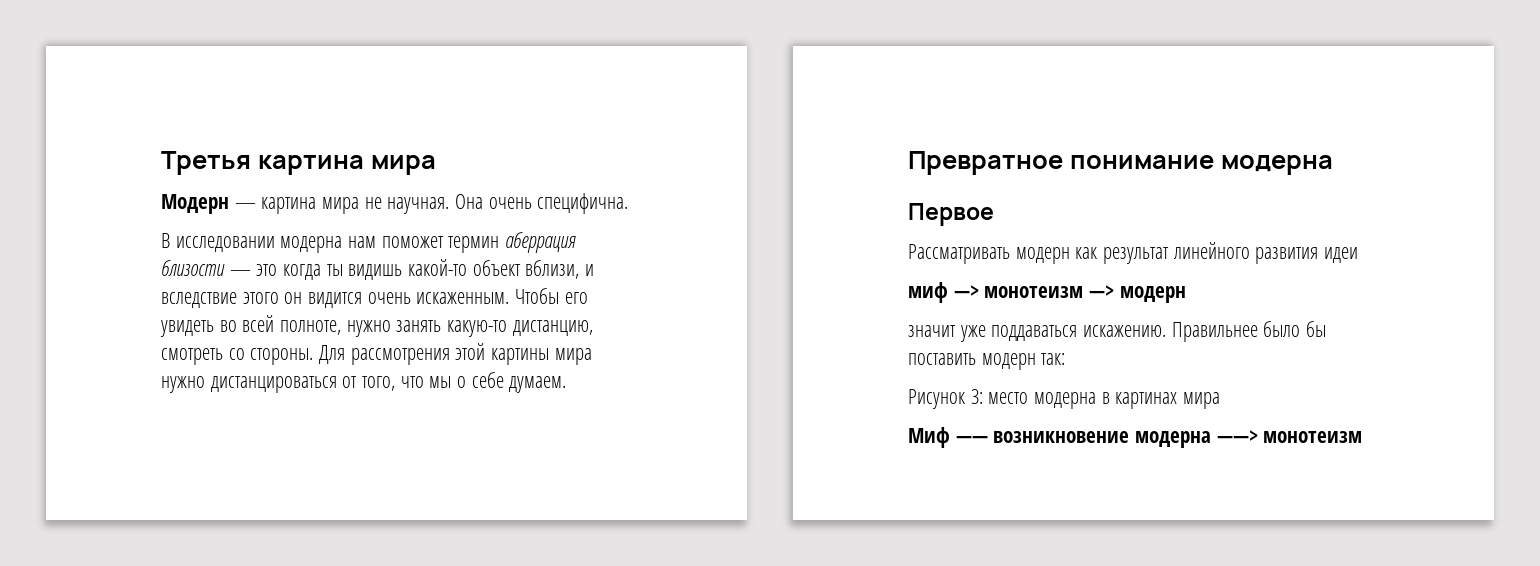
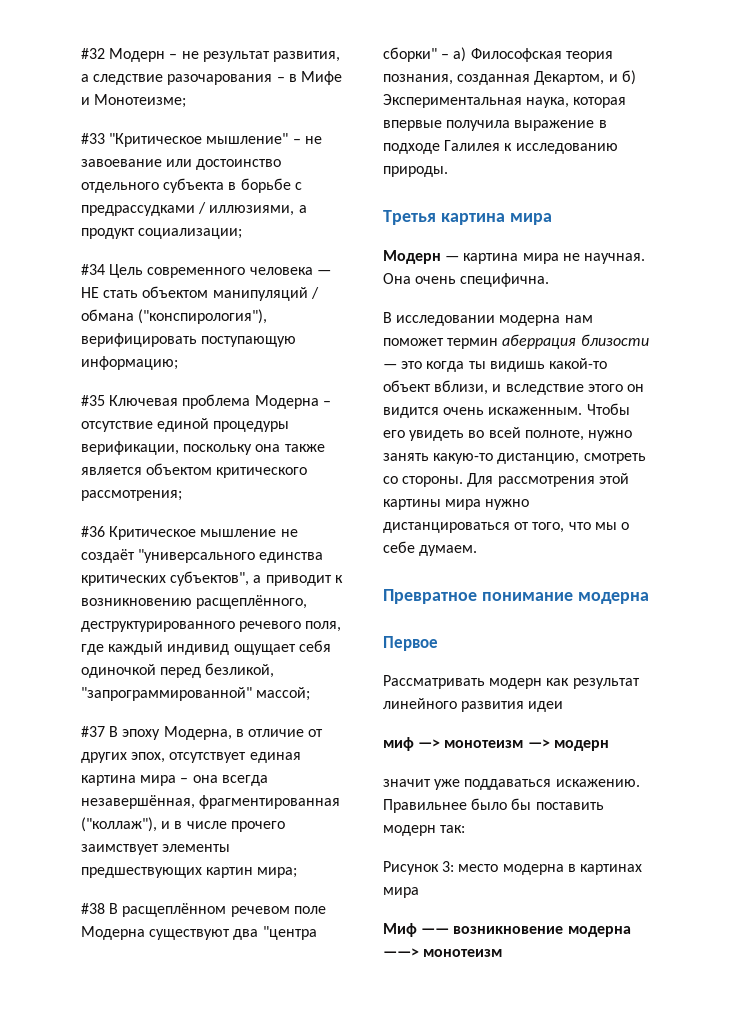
(161, 163) none -> [81,48,340,62] [81,71,342,85] [81,94,187,108] [81,133,322,147] [81,159,282,170] [81,178,302,193] [81,202,307,216] [81,228,243,239] [81,264,331,278] [81,286,319,301] [81,309,268,324] [81,333,297,347] [81,356,178,370] [81,394,331,409] [81,418,290,432] [81,441,325,455] [81,463,308,478] [81,490,182,501] [81,526,298,540] [81,549,324,563] [81,571,343,586] [81,595,308,609] [81,621,342,632] [81,640,331,655] [81,663,275,678] [81,687,311,701] [81,726,324,740] [81,752,301,763] [81,775,268,786] [81,795,341,809] [81,817,285,832] [81,844,231,855] [81,867,298,878] [81,903,326,917] [81,926,317,940] [383,47,613,62] [383,70,636,85] [383,94,627,108] [383,120,607,131] [383,140,618,154] [383,166,448,177] #32 Модерн – не результат развития, а следствие разочарования – в Мифе и Монотеизме; // #33 "Критическое мышление" – не завоевание или достоинство отдельного субъекта в борьбе с предрассудками / иллюзиями, а продукт социализации; // #34 Цель современного человека — НЕ стать объектом манипуляций / обмана ("конспирология"), верифицировать поступающую информацию; // #35 Ключевая проблема Модерна – отсутствие единой процедуры верификации, поскольку она также является объектом критического рассмотрения; // #36 Критическое мышление не создаёт "универсального единства критических субъектов", а приводит к возникновению расщеплённого, деструктурированного речевого поля, где каждый индивид ощущает себя одиночкой перед безликой, "запрограммированной" массой; // #37 В эпоху Модерна, в отличие от других эпох, отсутствует единая картина мира – она всегда незавершённая, фрагментированная ("коллаж"), и в числе прочего заимствует элементы предшествующих картин мира; // #38 В расщеплённом речевом поле Модерна существуют два "центра сборки" – а) Философская теория познания, созданная Декартом, и б) Экспериментальная наука, которая впервые получила выражение в подходе Галилея к исследованию природы. //

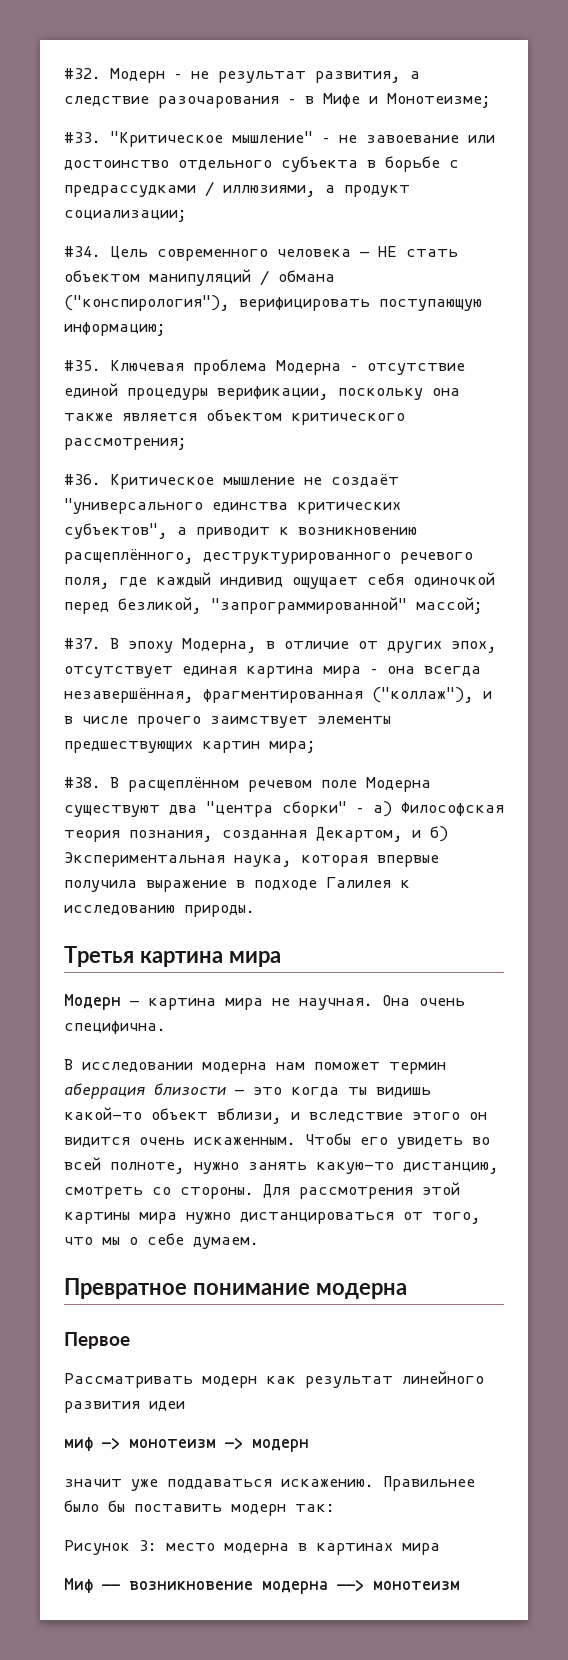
[81,48,105,59] #32 -> [64,68,101,79] #32.
[81,133,105,144] #33 -> [64,132,101,143] #33.
[81,264,105,275] #34 -> [64,246,101,257] #34.
[81,395,105,406] #35 -> [64,360,101,371] #35.
[81,526,105,537] #36 -> [64,474,101,485] #36.
[81,726,105,737] #37 -> [64,638,101,649] #37.
[81,903,105,914] #38 -> [64,777,101,788] #38.

